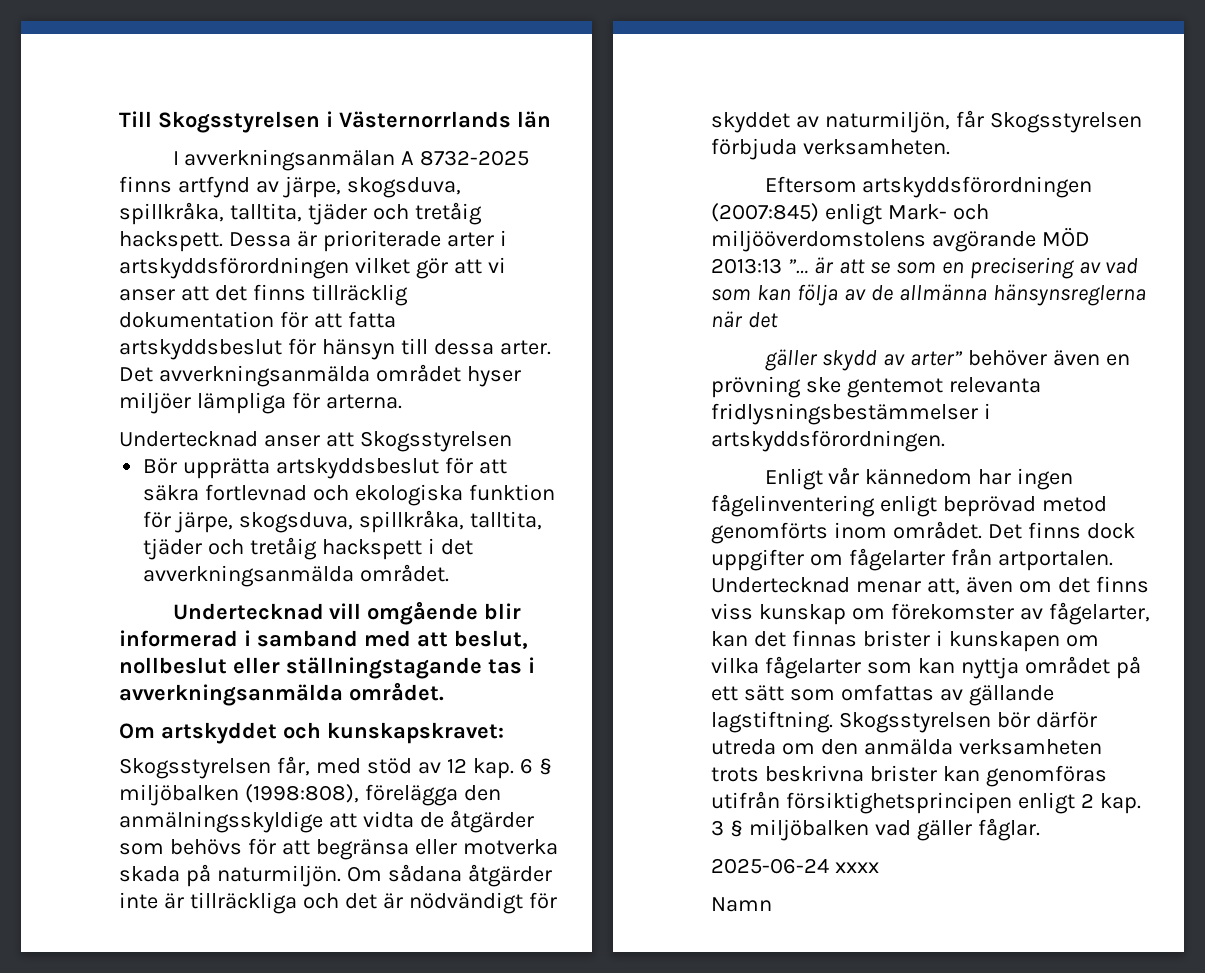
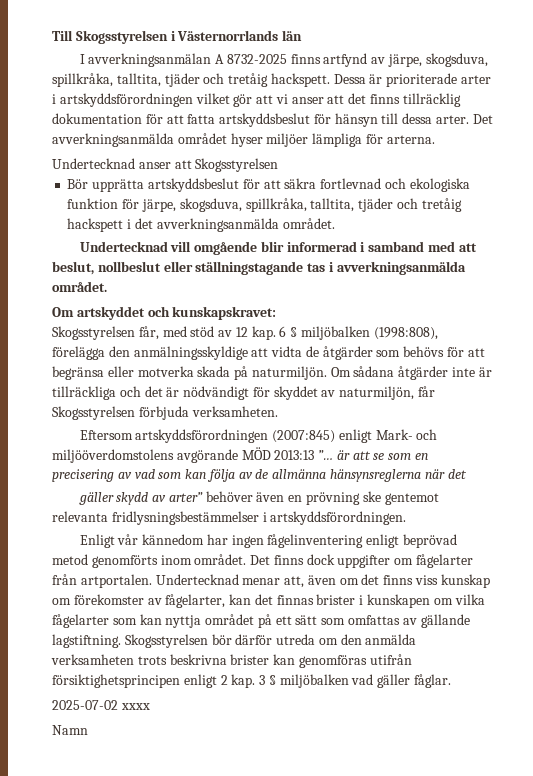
[711,858,829,874] 2025-06-24 -> [52,700,118,710] 2025-07-02

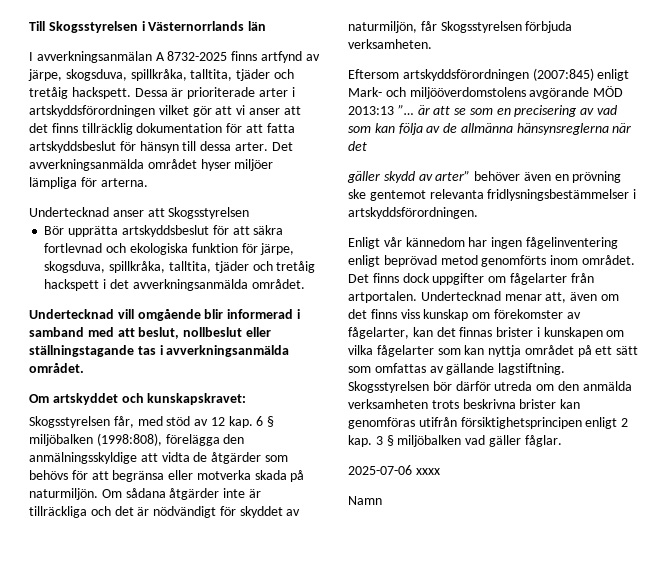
[52,700,118,710] 2025-07-02 -> [348,465,412,475] 2025-07-06

